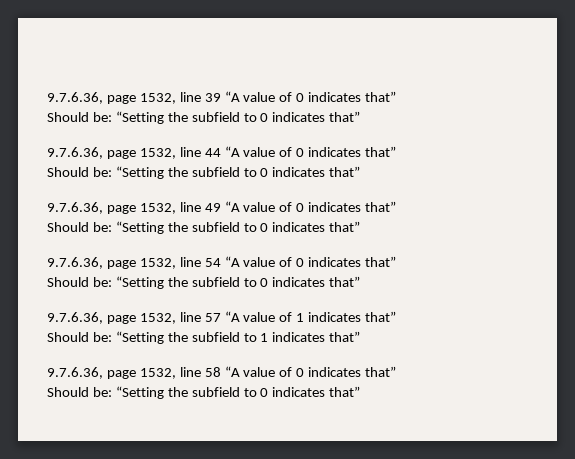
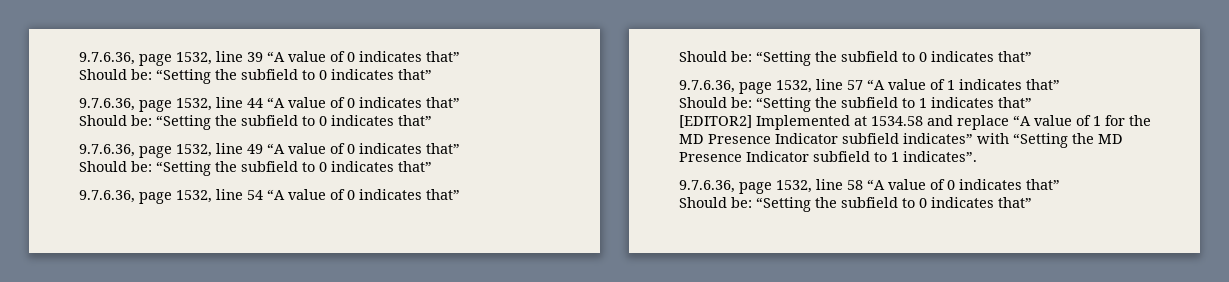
(361, 336) none -> [679,115,1151,130] [679,133,1123,148] [679,151,977,162] // [EDITOR2] Implemented at 1534.58 and replace “A value of 1 for the MD Presence Indicator subfield indicates” with “Setting the MD Presence Indicator subfield to 1 indicates”.

